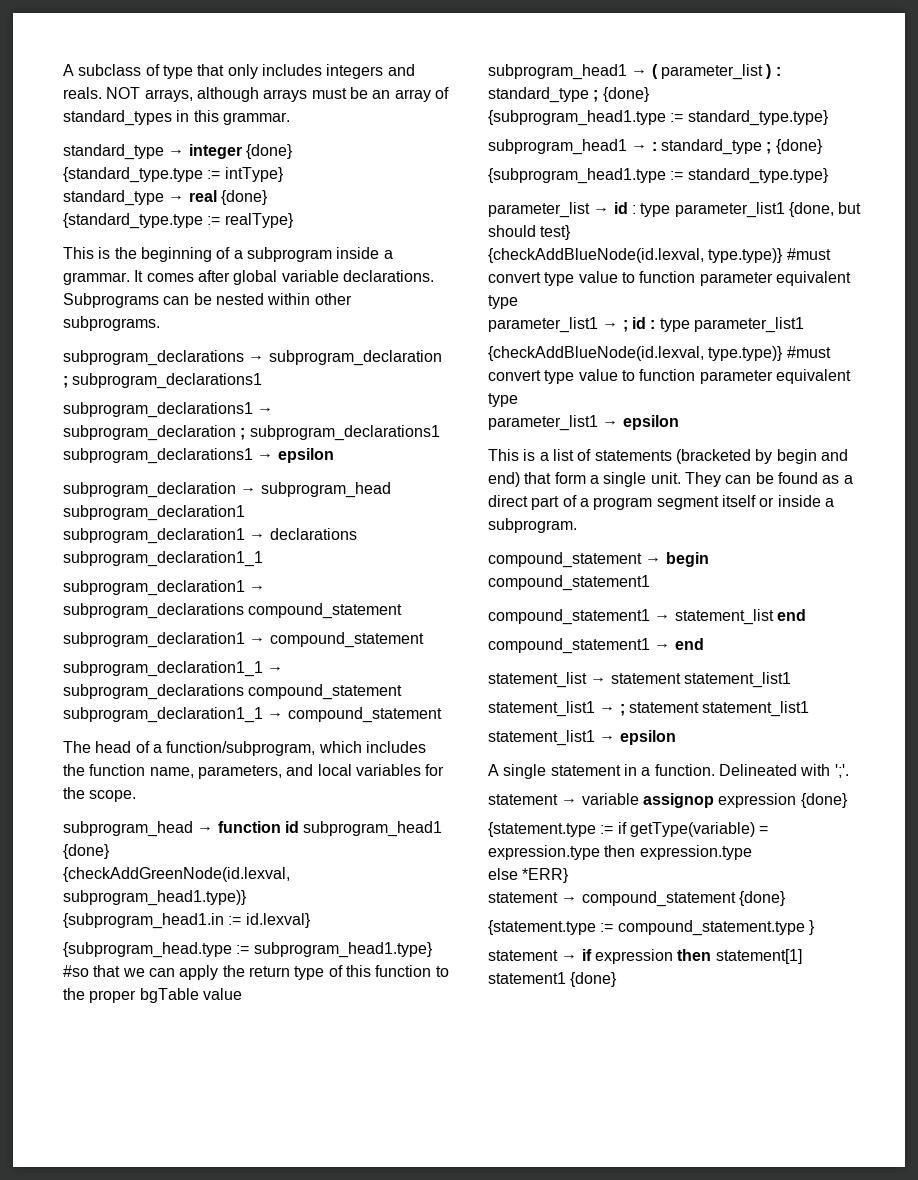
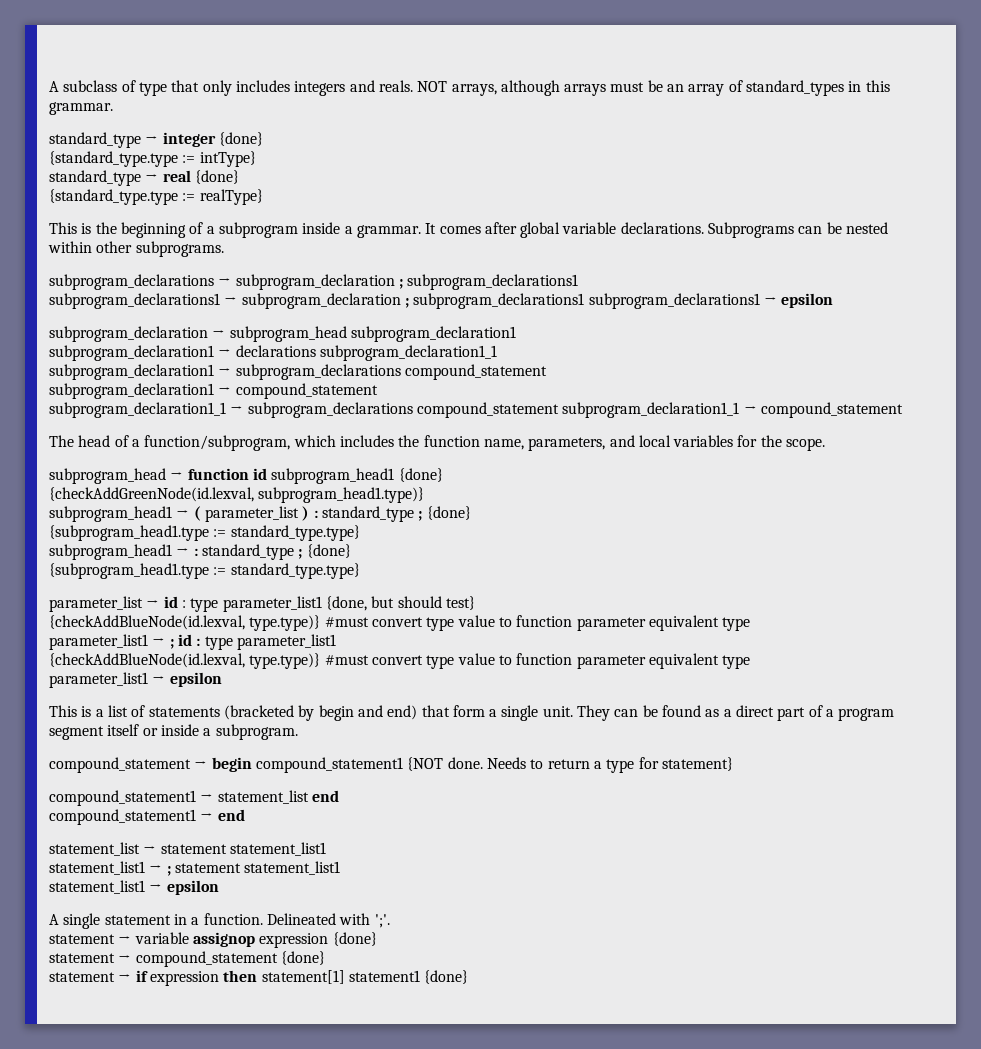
[63,913,311,929] [63,942,433,958] [63,965,449,980] [63,988,242,1003] // {subprogram_head1.in := id.lexval} // {subprogram_head.type := subprogram_head1.type} #so that we can apply the return type of this function to the proper bgTable value -> (425, 495) none
(650, 583) none -> [407,757,733,773] {NOT done. Needs to return a type for statement}
[488,822,769,837] [488,845,752,860] [488,868,570,883] // {statement.type := if getType(variable) = expression.type then expression.type // else *ERR} -> (377, 939) none
[488,920,815,936] // {statement.type := compound_statement.type } -> (325, 958) none

